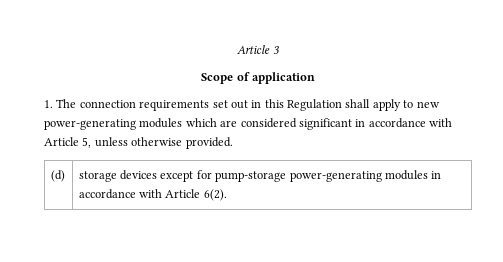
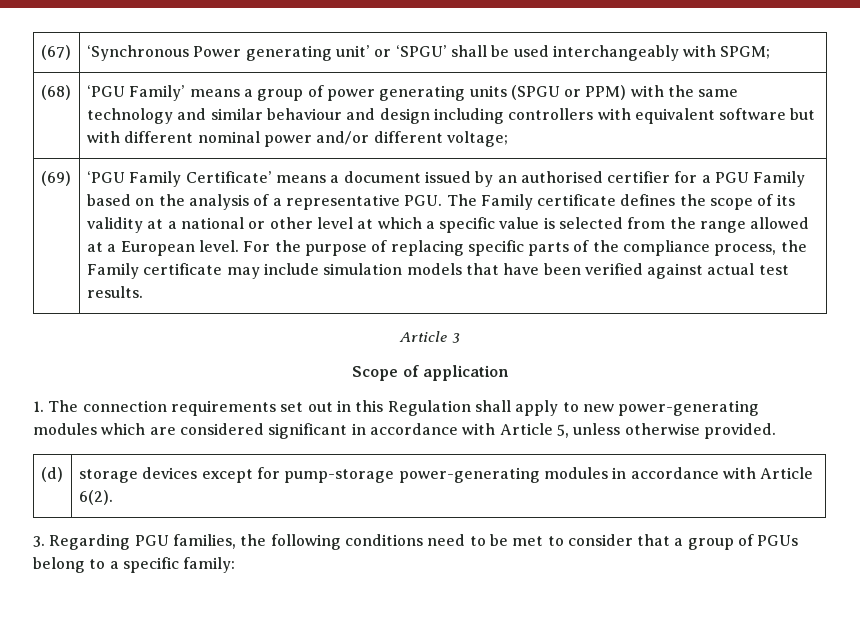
(237, 49) none -> [40,45,71,60] [86,45,771,61] [40,85,71,100] [86,85,739,101] [86,108,816,124] [86,131,508,147] [40,171,71,186] [86,171,806,187] [86,194,795,210] [86,217,810,233] [86,240,807,256] [86,263,789,279] [86,286,143,298] (67) | ‘Synchronous Power generating unit’ or ‘SPGU’ shall be used interchangeably with SPGM; // (68) | ‘PGU Family’ means a group of power generating units (SPGU or PPM) with the same technology and similar behaviour and design including controllers with equivalent software but with different nominal power and/or different voltage; // (69) | ‘PGU Family Certificate’ means a document issued by an authorised certifier for a PGU Family based on the analysis of a representative PGU. The Family certificate defines the scope of its validity at a national or other level at which a specific value is selected from the range allowed at a European level. For the purpose of replacing specific parts of the compliance process, the Family certificate may include simulation models that have been verified against actual test results. //
(227, 195) none -> [33,534,799,550] [33,557,236,573] // 3. Regarding PGU families, the following conditions need to be met to consider that a group of PGUs belong to a specific family:

